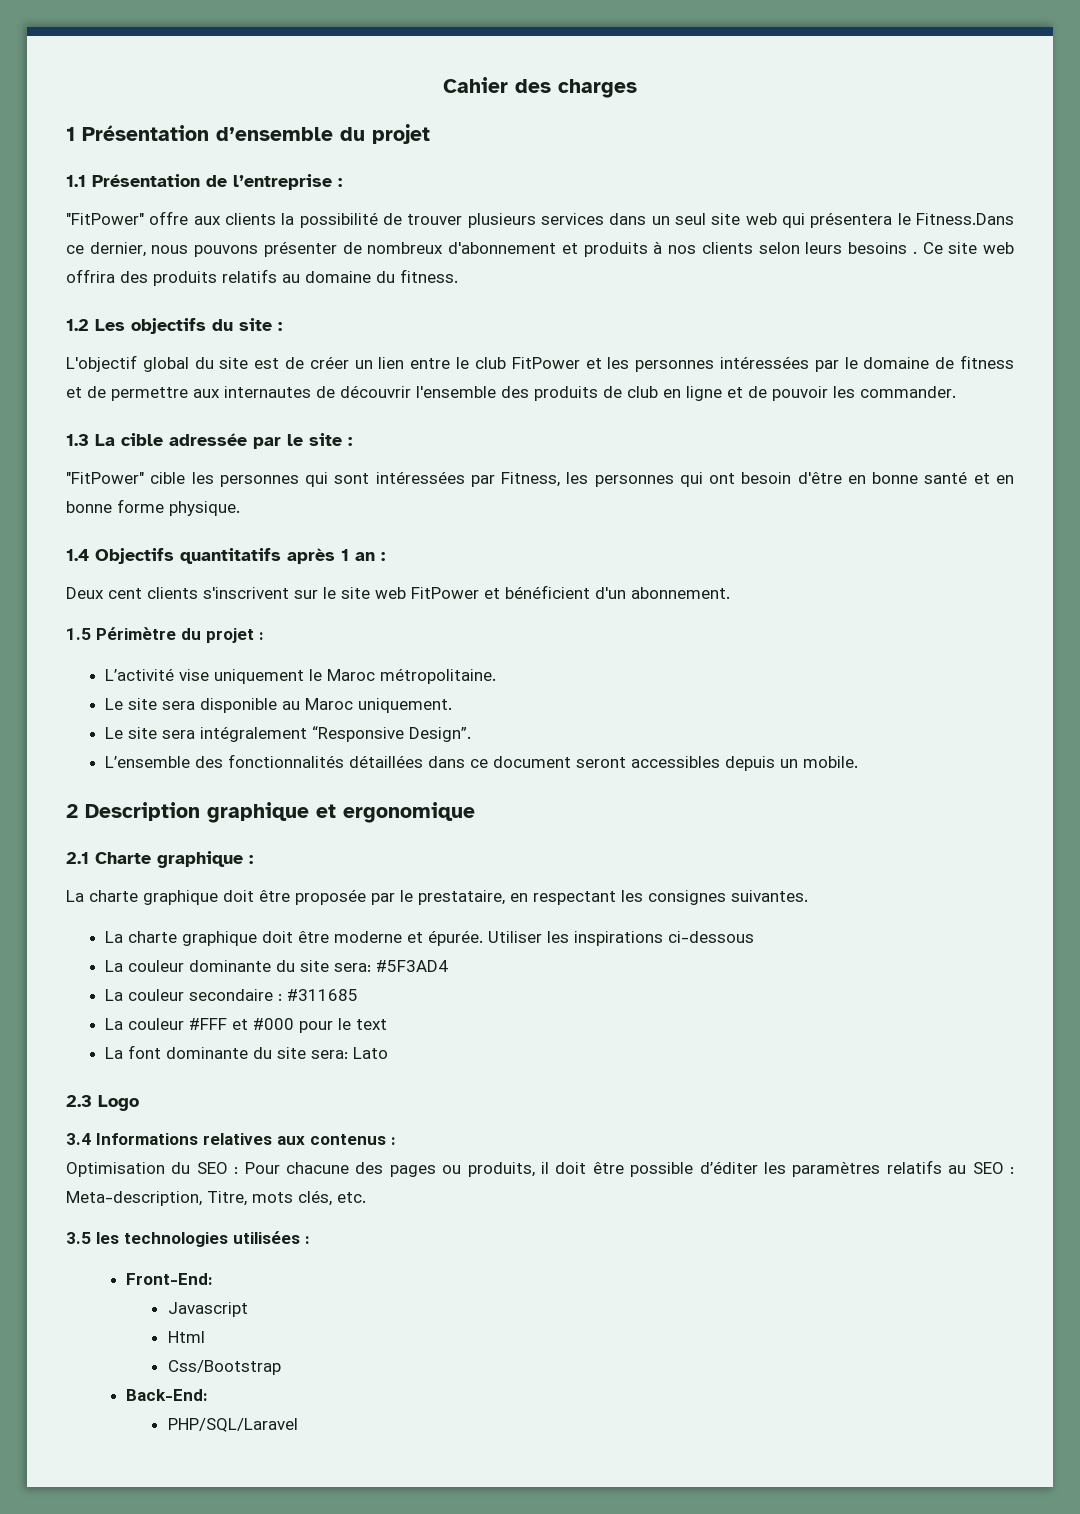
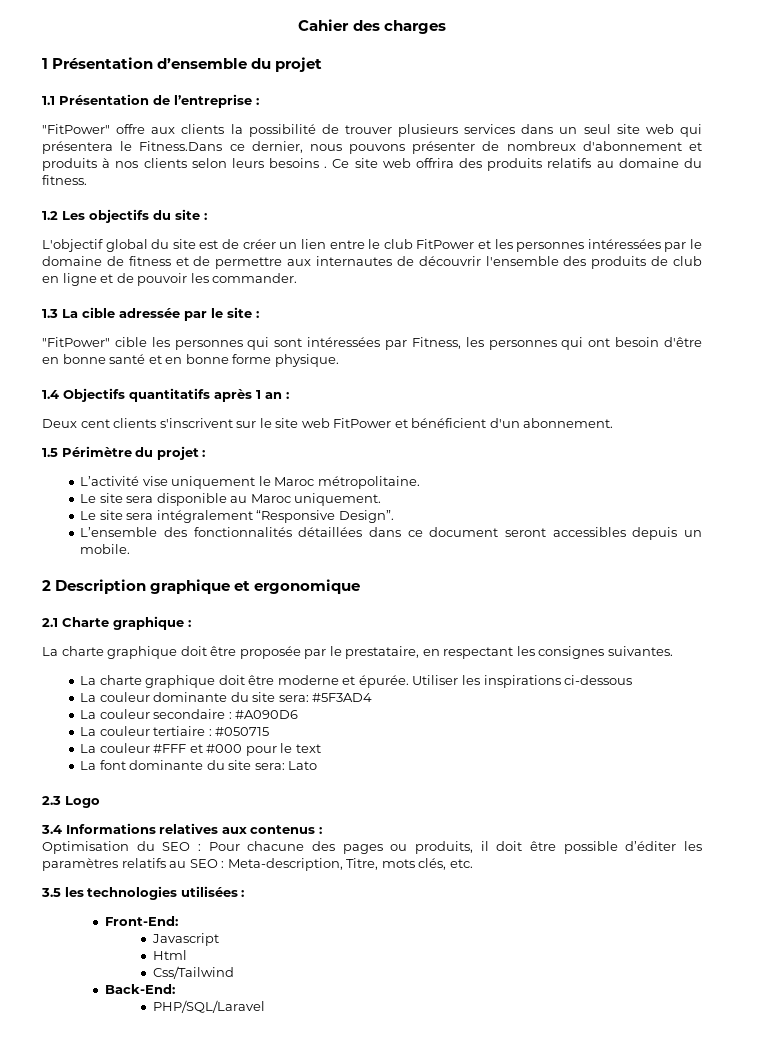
[287,989,359,1001] #311685 -> [235,710,299,719] [80,726,270,736] #A090D6 // La couleur tertiaire : #050715
[167,1360,281,1375] Css/Bootstrap -> [152,966,234,979] Css/Tailwind

